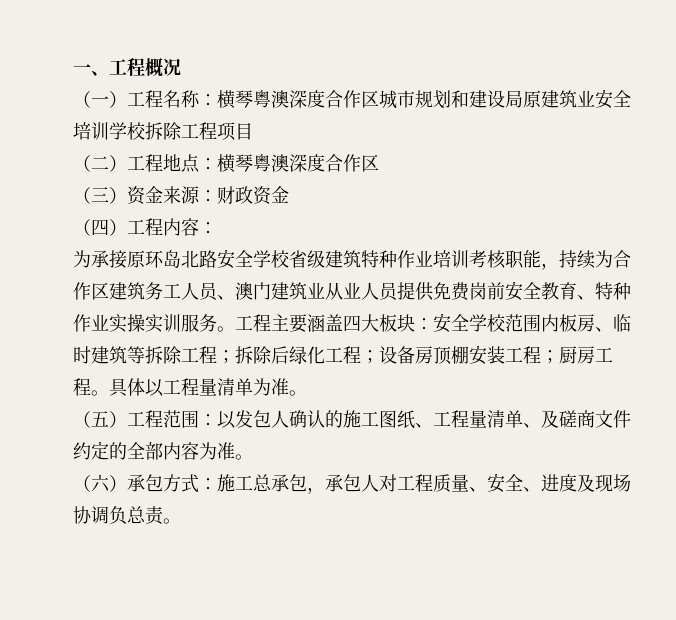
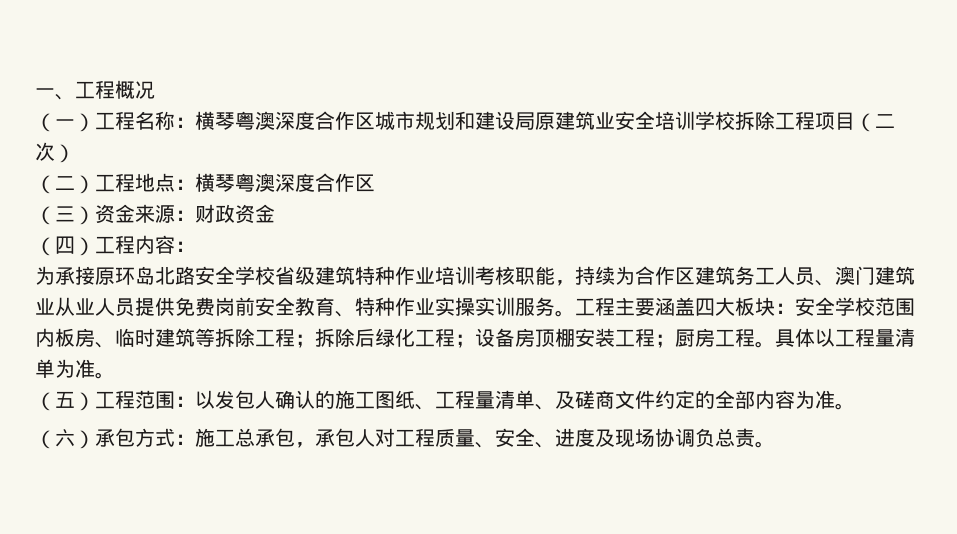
(253, 131) none -> [855,113,895,132] [35,142,75,163] （二次）

